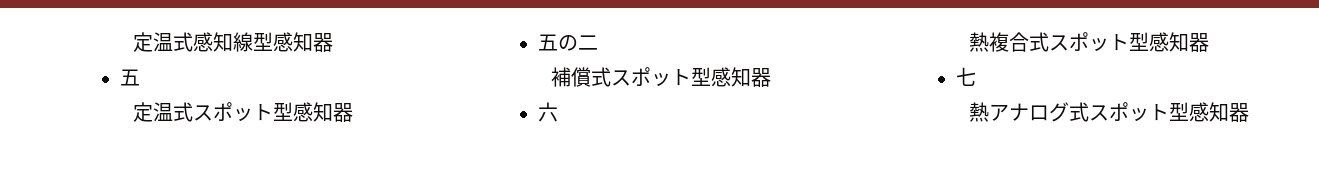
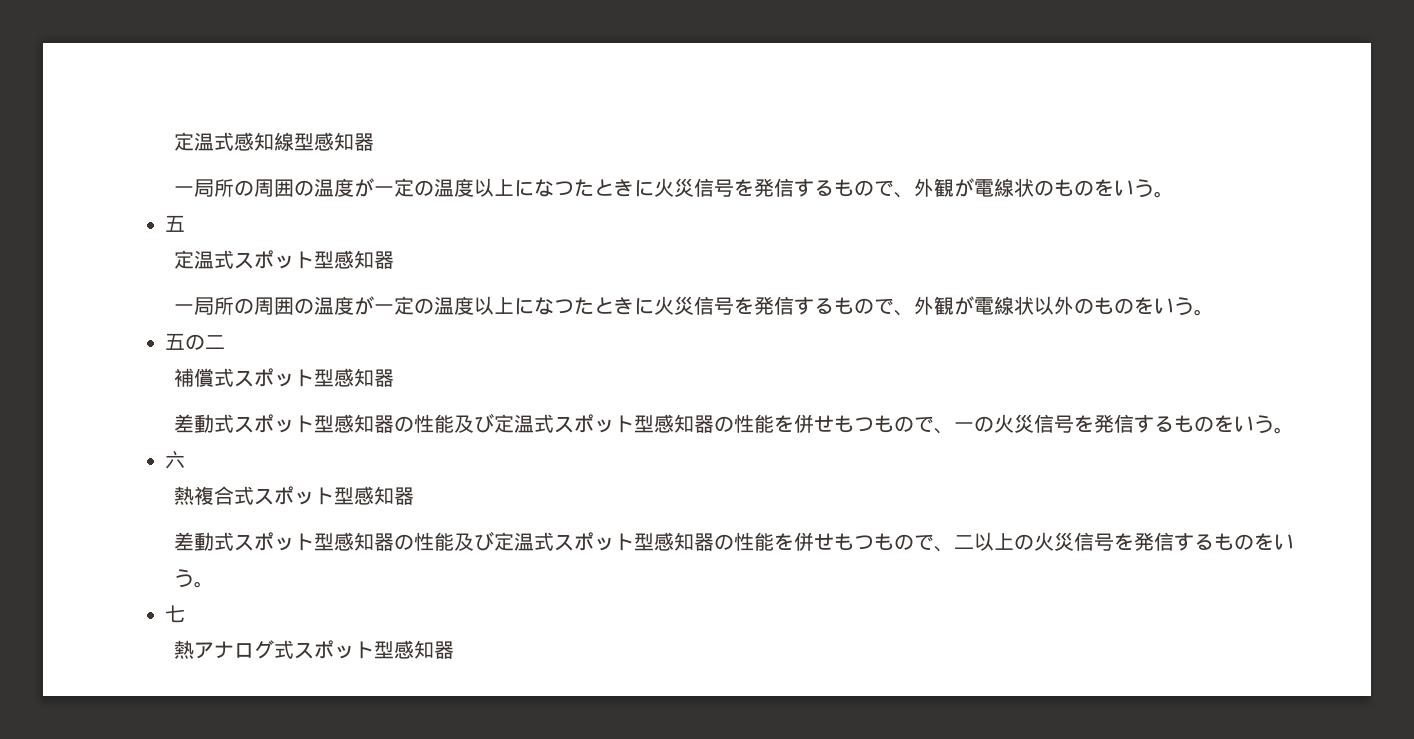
(334, 42) none -> [174,178,1175,198] // 一局所の周囲の温度が一定の温度以上になつたときに火災信号を発信するもので、外観が電線状のものをいう。
(354, 112) none -> [174,296,1215,316] // 一局所の周囲の温度が一定の温度以上になつたときに火災信号を発信するもので、外観が電線状以外のものをいう。
(772, 77) none -> [174,413,1295,434] // 差動式スポット型感知器の性能及び定温式スポット型感知器の性能を併せもつもので、一の火災信号を発信するものをいう。
(1210, 42) none -> [174,531,1295,552] [174,569,215,588] // 差動式スポット型感知器の性能及び定温式スポット型感知器の性能を併せもつもので、二以上の火災信号を発信するものをいう。

